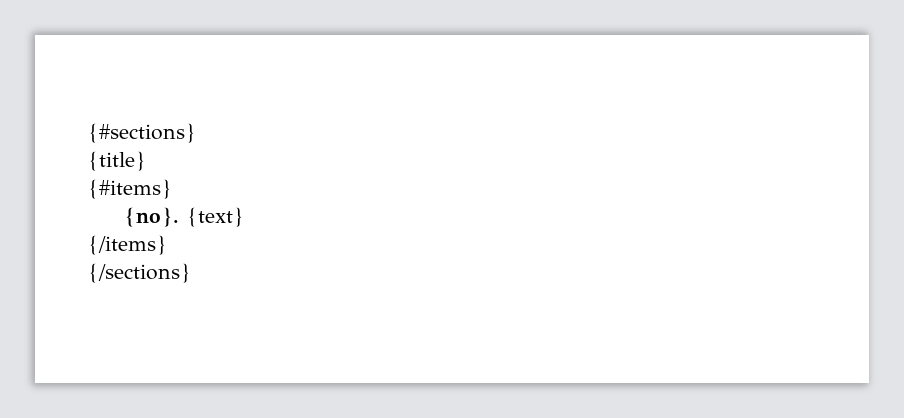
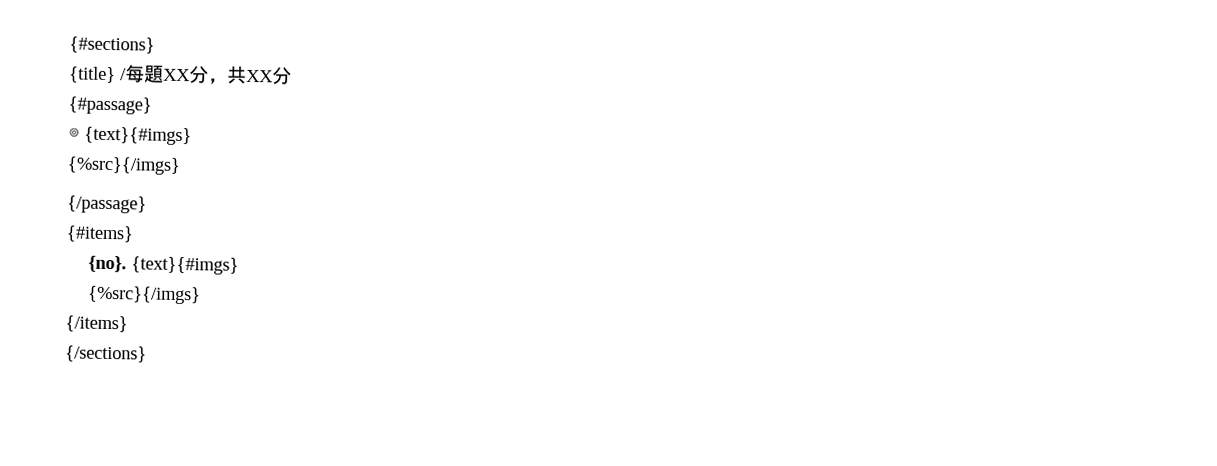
(146, 161) none -> [120,64,292,85] [68,96,152,115] [68,126,192,146] [67,156,181,176] [67,195,147,214] /每題XX分，共XX分 // {#passage} // ◎ {text}{#imgs} // {%src}{/imgs} // {/passage}
[186,207,244,227] {text} -> [130,256,239,275] [86,285,201,305] {text}{#imgs} // {%src}{/imgs}

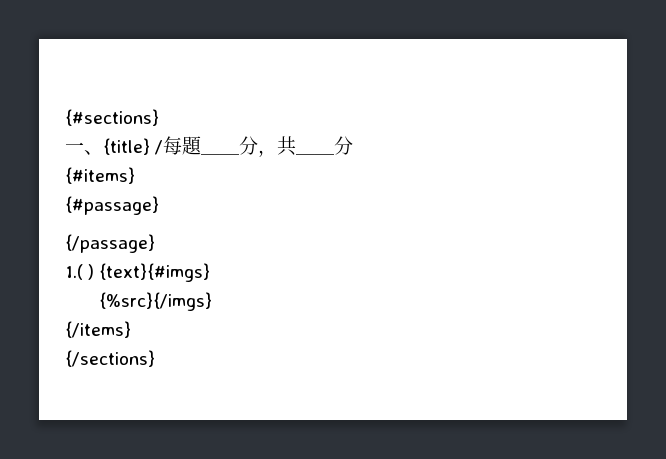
(155, 45) none -> [65,142,103,155] 一、
[163,65,292,85] XX分，共XX分 -> [201,136,354,157] [65,167,135,184] ＿＿分，共＿＿分 // {#items}
[68,126,192,146] [67,156,181,176] // ◎ {text}{#imgs} // {%src}{/imgs} -> (159, 205) none
[66,225,134,243] [87,255,127,273] {#items} // {no}. -> [65,264,95,280] 1.( )

